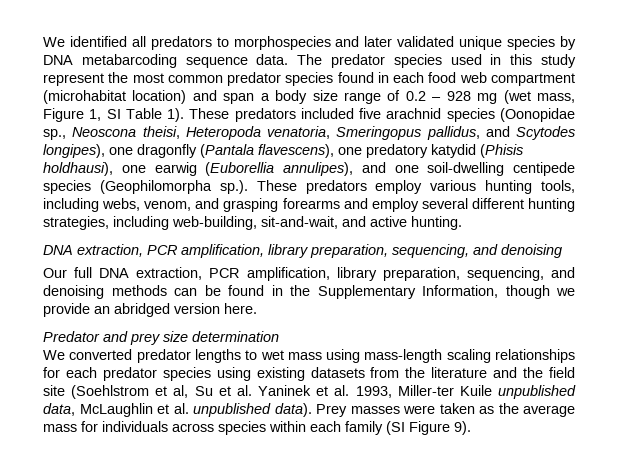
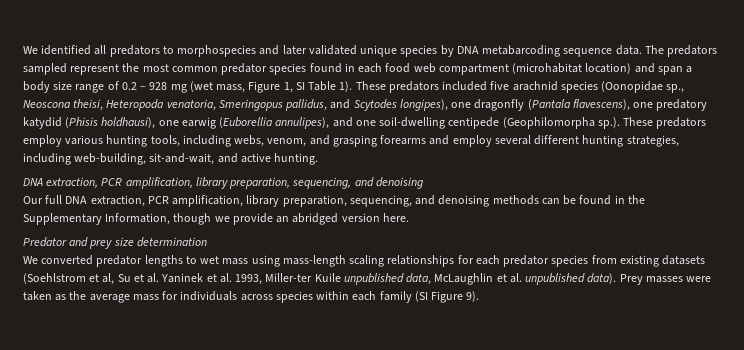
[331,54,577,68] predator species used in this study -> [667,45,718,57] [23,63,67,75] predators sampled
[43,180,91,194] species -> (500, 123) none
[216,367,251,381] using -> [591,255,617,264] from
[370,367,576,378] [43,385,65,396] from the literature and the field site -> (706, 260) none

